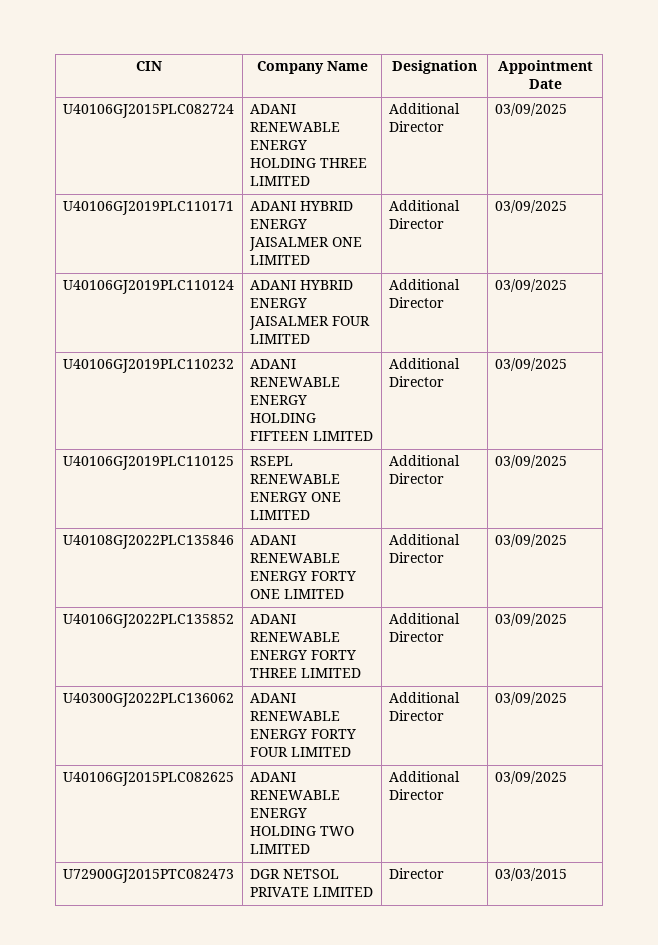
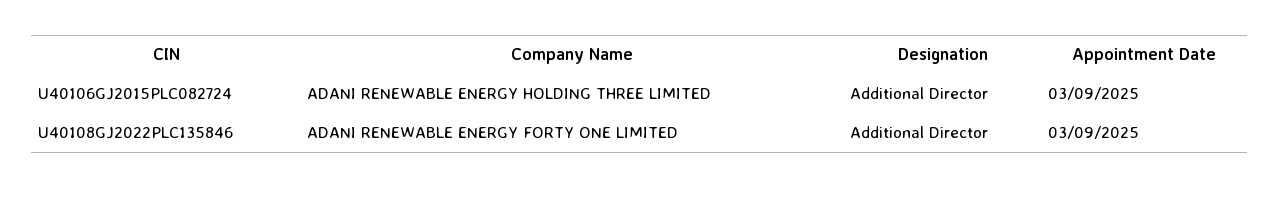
[62,201,234,215] [249,201,353,211] [249,219,307,229] [248,237,362,251] [249,255,310,265] [388,200,460,211] [388,218,444,229] [494,200,567,213] [62,280,234,294] [249,280,353,290] [249,298,307,308] [248,316,370,330] [249,334,310,344] [388,279,460,290] [388,297,444,308] [494,279,567,292] [62,359,234,373] [249,359,296,369] [249,377,340,387] [249,395,307,405] [249,413,316,423] [249,431,373,441] [388,358,460,369] [388,376,444,387] [494,358,567,371] [62,456,234,470] [249,456,293,466] [249,474,340,484] [249,492,341,502] [249,510,310,520] [388,455,460,466] [388,473,444,484] [494,455,567,468] // U40106GJ2019PLC110171 | ADANI HYBRID ENERGY JAISALMER ONE LIMITED | Additional Director | 03/09/2025 // U40106GJ2019PLC110124 | ADANI HYBRID ENERGY JAISALMER FOUR LIMITED | Additional Director | 03/09/2025 // U40106GJ2019PLC110232 | ADANI RENEWABLE ENERGY HOLDING FIFTEEN LIMITED | Additional Director | 03/09/2025 // U40106GJ2019PLC110125 | RSEPL RENEWABLE ENERGY ONE LIMITED | Additional Director | 03/09/2025 -> (1139, 93) none
[62,614,234,628] [249,614,296,624] [249,632,340,642] [249,650,356,660] [249,668,361,678] [388,613,460,624] [388,631,444,642] [494,613,567,626] [62,693,234,707] [249,693,296,703] [249,711,340,721] [249,729,356,739] [249,747,351,757] [388,692,460,703] [388,710,444,721] [494,692,567,705] [62,772,234,786] [249,772,296,782] [249,790,340,800] [249,808,307,818] [249,826,354,836] [249,844,310,854] [388,771,460,782] [388,789,444,800] [494,771,567,784] [62,869,234,883] [249,869,339,879] [249,887,373,897] [388,868,444,879] [494,868,567,881] // U40106GJ2022PLC135852 | ADANI RENEWABLE ENERGY FORTY THREE LIMITED | Additional Director | 03/09/2025 // U40300GJ2022PLC136062 | ADANI RENEWABLE ENERGY FORTY FOUR LIMITED | Additional Director | 03/09/2025 // U40106GJ2015PLC082625 | ADANI RENEWABLE ENERGY HOLDING TWO LIMITED | Additional Director | 03/09/2025 // U72900GJ2015PTC082473 | DGR NETSOL PRIVATE LIMITED | Director | 03/03/2015 -> (1139, 132) none

